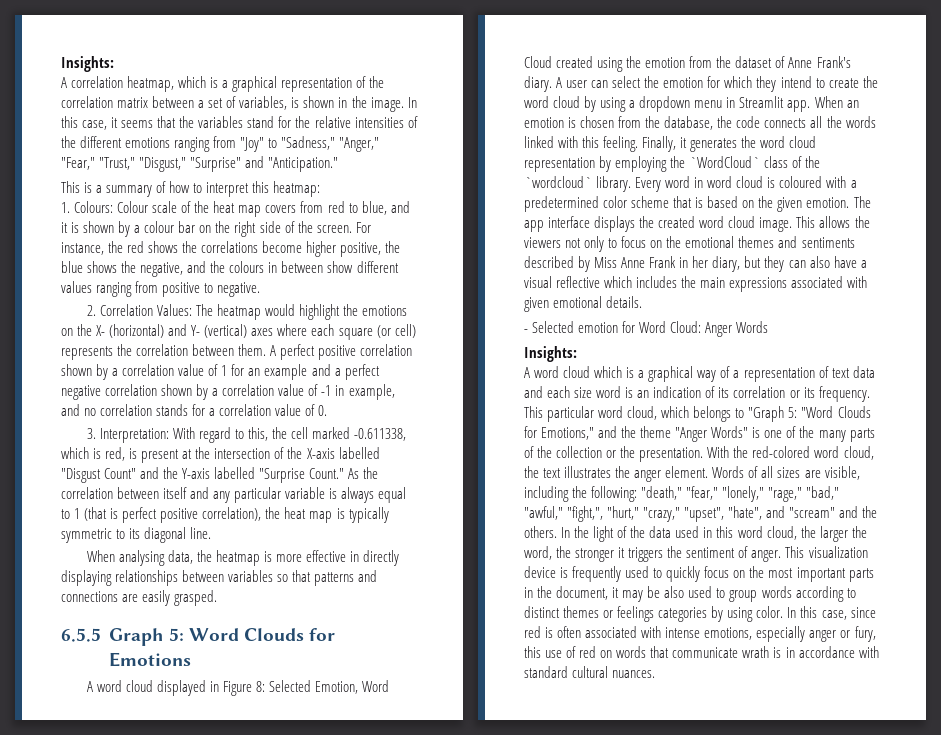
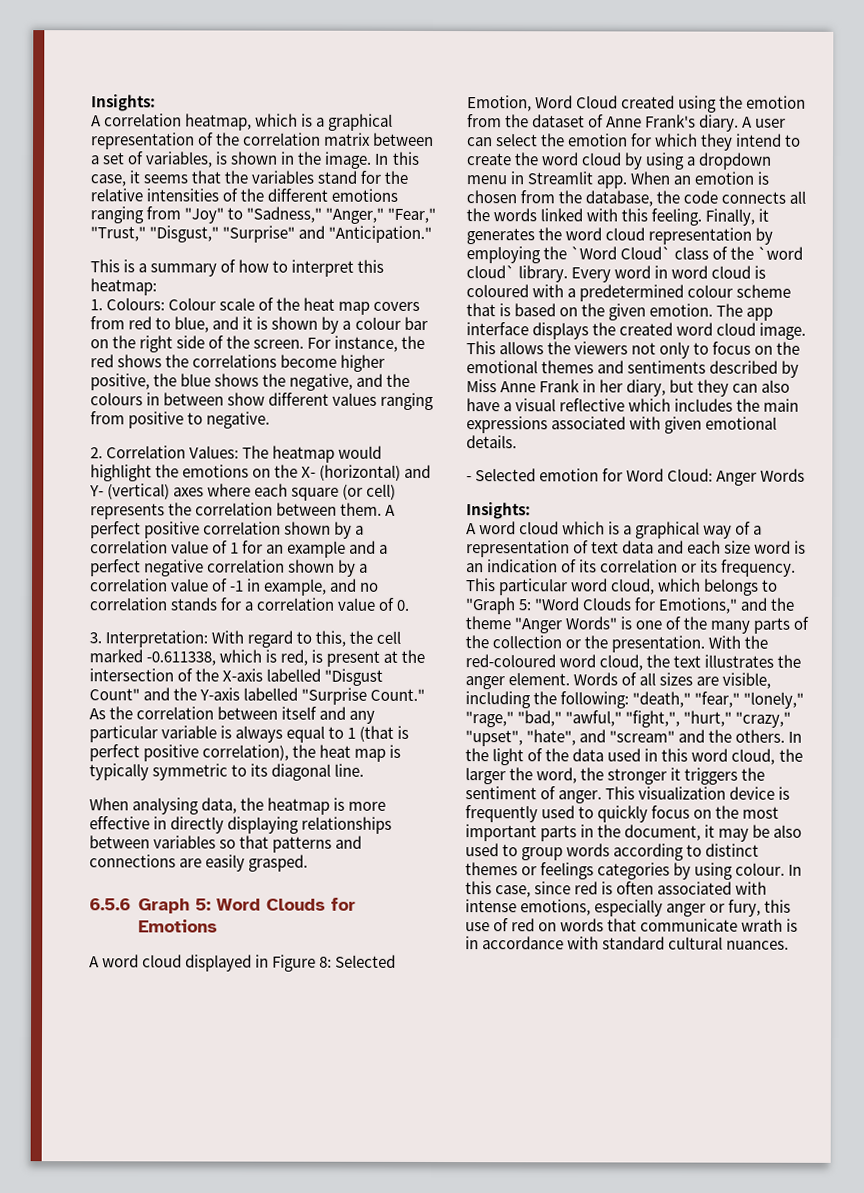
[61,628,101,642] 6.5.5 -> [89,898,131,911] 6.5.6
[689,156,761,168] `WordCloud` -> [570,246,672,260] `Word Cloud`
[524,176,592,188] `wordcloud` -> [757,246,804,260] [466,265,515,279] `word cloud`
[603,196,628,208] color -> [687,284,734,298] colour
[752,446,811,458] red-colored -> [465,654,556,668] red-coloured
[756,606,784,618] color. -> [735,862,786,876] colour.

